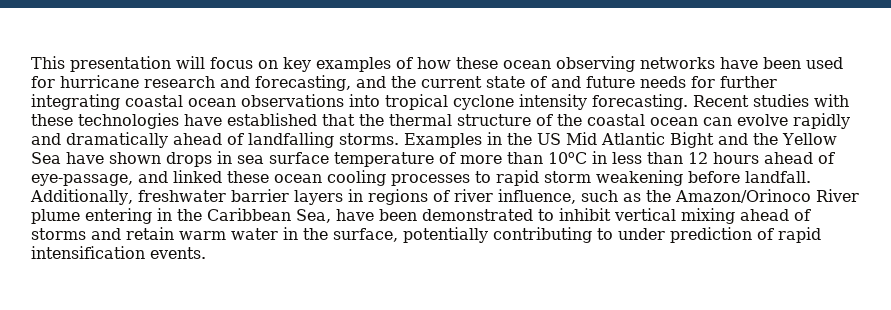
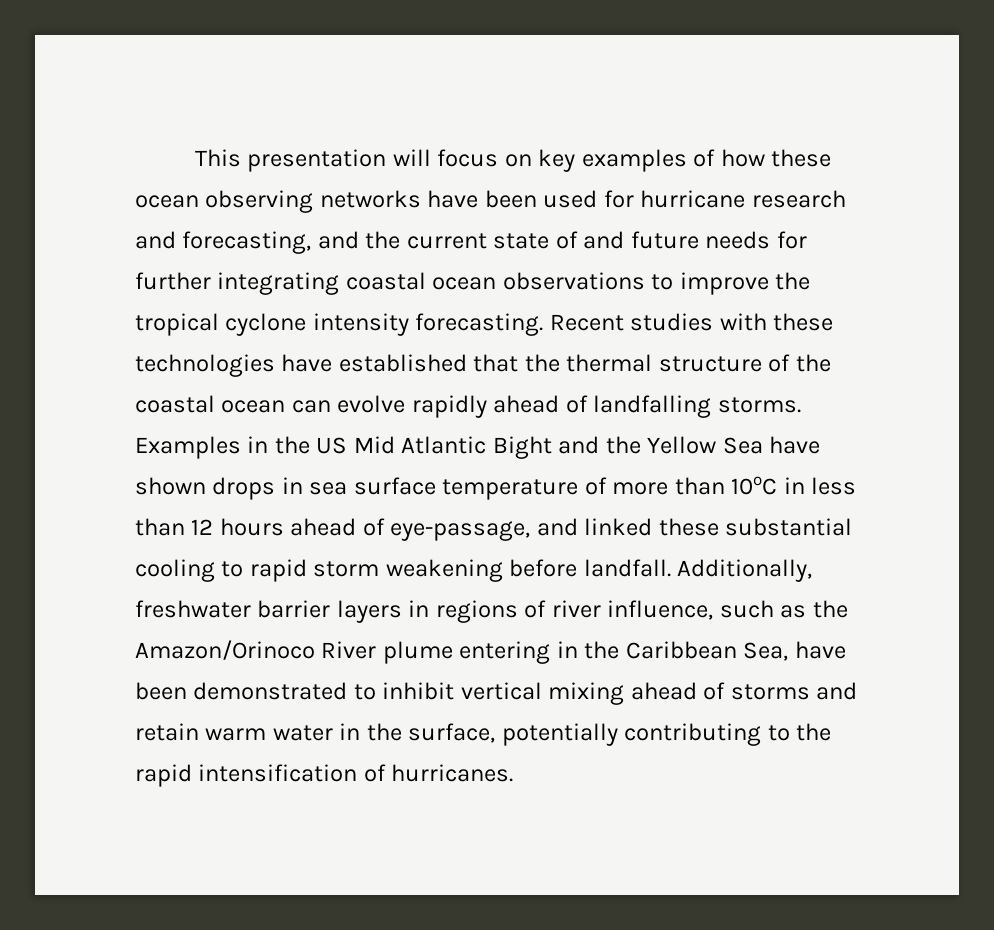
[349,94,380,107] into -> [651,272,811,295] to improve the
[31,132,168,148] and dramatically -> (487, 406) none
[274,170,470,186] ocean cooling processes -> [725,518,853,536] [135,559,215,582] substantial cooling
[618,227,821,243] [31,246,206,259] under prediction of rapid intensification events. -> [796,723,832,741] [135,764,514,787] the rapid intensification of hurricanes.

